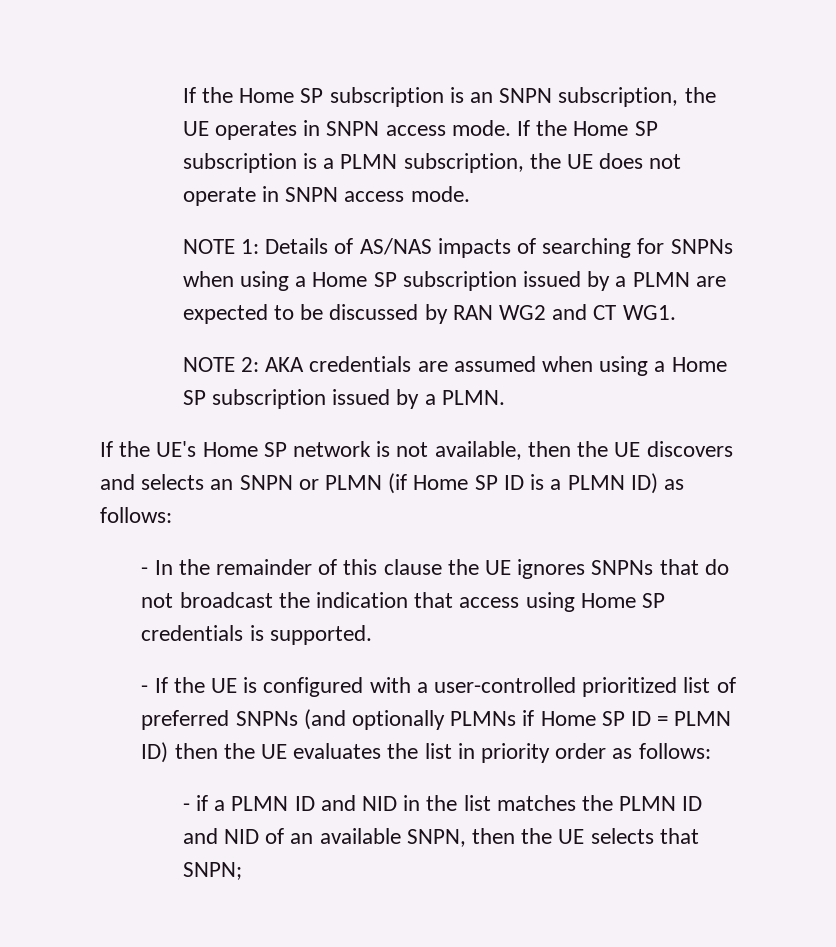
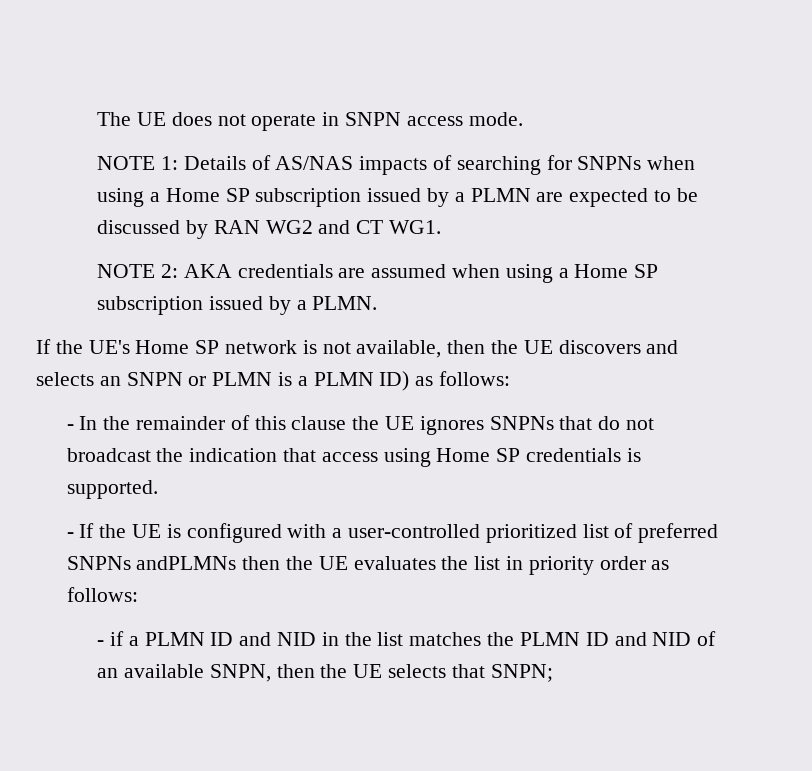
[182,87,716,107] [182,120,658,140] [182,153,561,173] If the Home SP subscription is an SNPN subscription, the UE operates in SNPN access mode. If the Home SP subscription is a PLMN subscription, the -> [97,112,132,126] The
[388,473,524,494] (if Home SP ID -> (273, 379) none
[303,709,732,730] [141,742,169,763] (and optionally PLMNs if Home SP ID = PLMN ID) -> [136,556,237,570] andPLMNs

